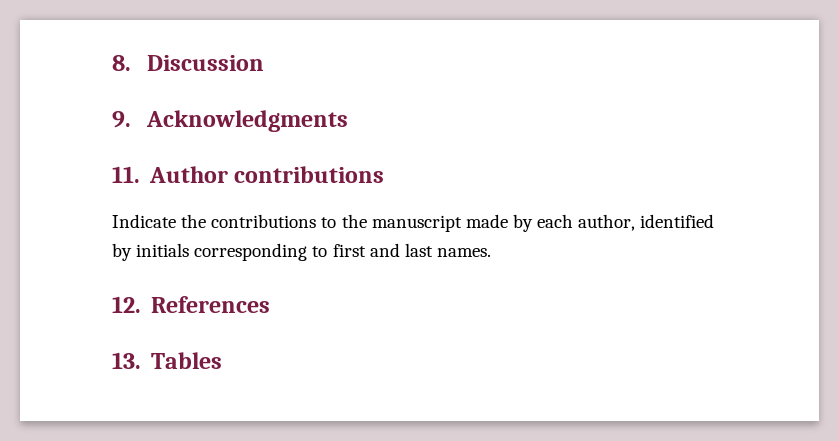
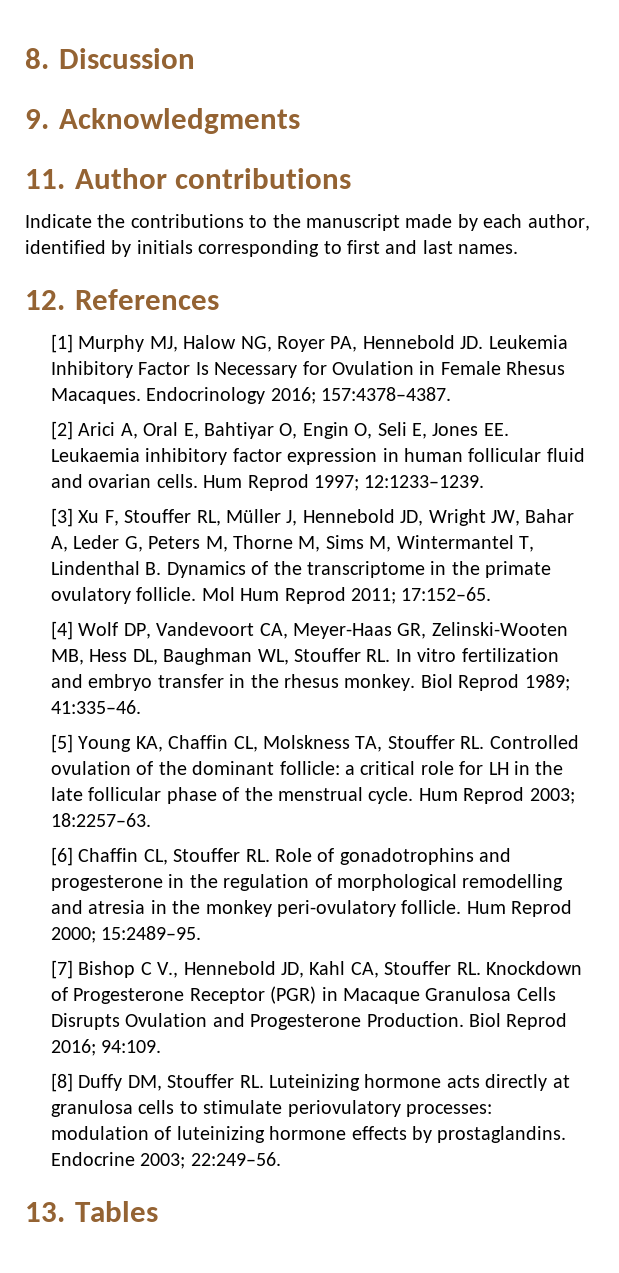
(270, 304) none -> [50,334,568,353] [50,361,566,378] [50,387,452,404] [50,421,509,440] [50,448,585,465] [50,474,485,491] [50,508,575,527] [50,535,534,552] [50,561,552,578] [50,587,492,604] [50,621,568,640] [50,648,559,665] [50,674,570,691] [50,700,141,714] [50,734,579,753] [50,761,564,775] [50,787,575,804] [50,813,151,827] [50,847,512,866] [50,874,564,891] [50,900,573,917] [50,926,202,943] [50,960,582,979] [50,986,556,1004] [50,1013,568,1030] [50,1039,162,1056] [50,1073,570,1092] [50,1100,492,1117] [50,1126,567,1143] [50,1152,281,1169] // [1] Murphy MJ, Halow NG, Royer PA, Hennebold JD. Leukemia Inhibitory Factor Is Necessary for Ovulation in Female Rhesus Macaques. Endocrinology 2016; 157:4378–4387. // [2] Arici A, Oral E, Bahtiyar O, Engin O, Seli E, Jones EE. Leukaemia inhibitory factor expression in human follicular fluid and ovarian cells. Hum Reprod 1997; 12:1233–1239. // [3] Xu F, Stouffer RL, Müller J, Hennebold JD, Wright JW, Bahar A, Leder G, Peters M, Thorne M, Sims M, Wintermantel T, Lindenthal B. Dynamics of the transcriptome in the primate ovulatory follicle. Mol Hum Reprod 2011; 17:152–65. // [4] Wolf DP, Vandevoort CA, Meyer-Haas GR, Zelinski-Wooten MB, Hess DL, Baughman WL, Stouffer RL. In vitro fertilization and embryo transfer in the rhesus monkey. Biol Reprod 1989; 41:335–46. // [5] Young KA, Chaffin CL, Molskness TA, Stouffer RL. Controlled ovulation of the dominant follicle: a critical role for LH in the late follicular phase of the menstrual cycle. Hum Reprod 2003; 18:2257–63. // [6] Chaffin CL, Stouffer RL. Role of gonadotrophins and progesterone in the regulation of morphological remodelling and atresia in the monkey peri-ovulatory follicle. Hum Reprod 2000; 15:2489–95. // [7] Bishop C V., Hennebold JD, Kahl CA, Stouffer RL. Knockdown of Progesterone Receptor (PGR) in Macaque Granulosa Cells Disrupts Ovulation and Progesterone Production. Biol Reprod 2016; 94:109. // [8] Duffy DM, Stouffer RL. Luteinizing hormone acts directly at granulosa cells to stimulate periovulatory processes: modulation of luteinizing hormone effects by prostaglandins. Endocrine 2003; 22:249–56.

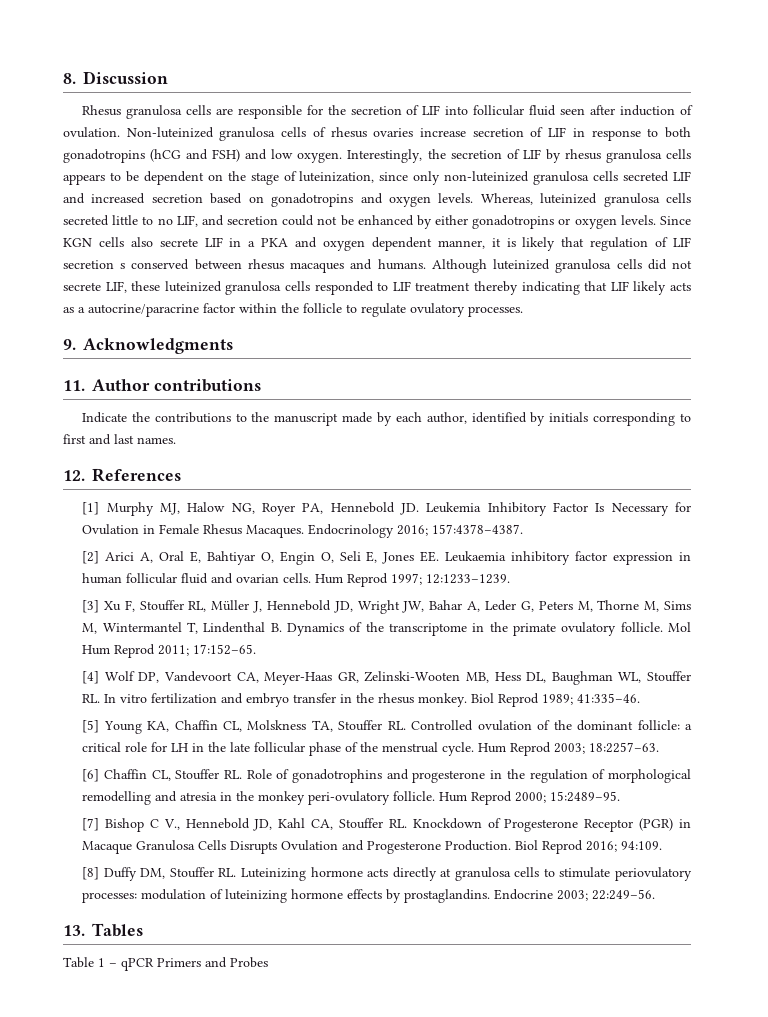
(195, 58) none -> [81,105,693,119] [63,127,691,141] [63,149,691,163] [63,171,691,185] [63,193,691,207] [63,215,691,229] [63,237,692,251] [63,259,693,273] [63,281,692,295] [63,303,523,317] // Rhesus granulosa cells are responsible for the secretion of LIF into follicular fluid seen after induction of ovulation. Non-luteinized granulosa cells of rhesus ovaries increase secretion of LIF in response to both gonadotropins (hCG and FSH) and low oxygen. Interestingly, the secretion of LIF by rhesus granulosa cells appears to be dependent on the stage of luteinization, since only non-luteinized granulosa cells secreted LIF and increased secretion based on gonadotropins and oxygen levels. Whereas, luteinized granulosa cells secreted little to no LIF, and secretion could not be enhanced by either gonadotropins or oxygen levels. Since KGN cells also secrete LIF in a PKA and oxygen dependent manner, it is likely that regulation of LIF secretion s conserved between rhesus macaques and humans. Although luteinized granulosa cells did not secrete LIF, these luteinized granulosa cells responded to LIF treatment thereby indicating that LIF likely acts as a autocrine/paracrine factor within the follicle to regulate ovulatory processes.
(158, 1211) none -> [63,957,268,971] // Table 1 – qPCR Primers and Probes

